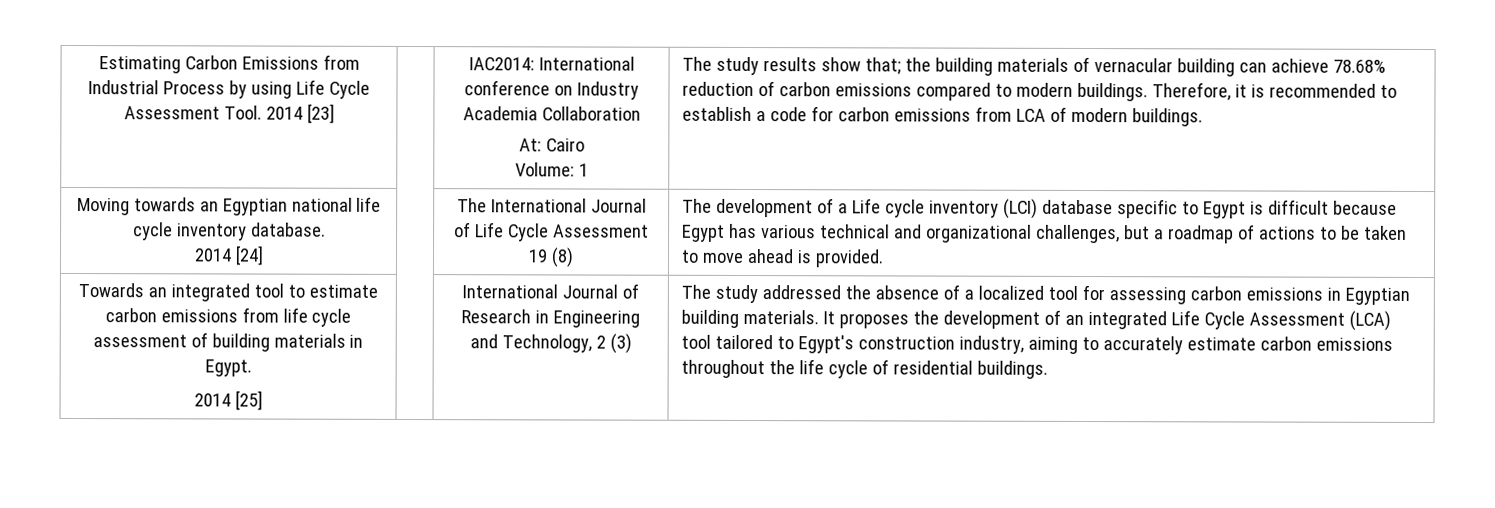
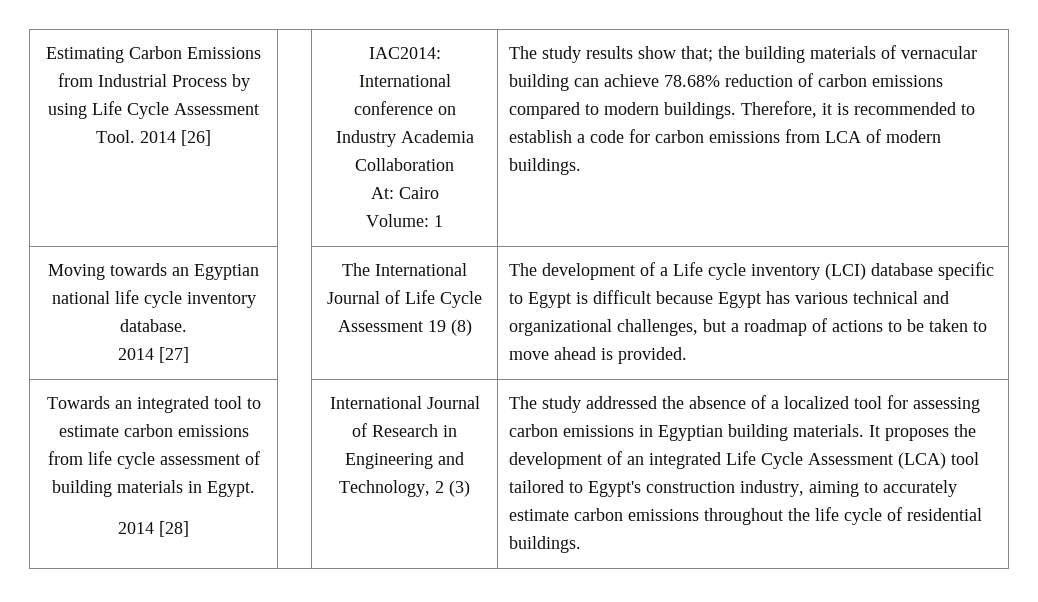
[306,103,335,124] [23] -> [181,130,211,146] [26]
[234,245,264,266] [24] -> [159,347,189,363] [27]
[234,390,263,411] [25] -> [159,521,189,537] [28]

